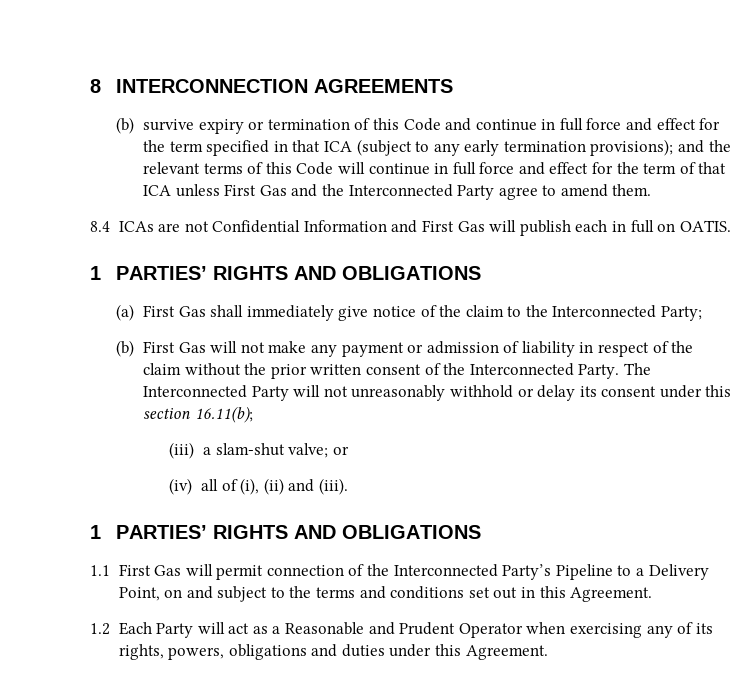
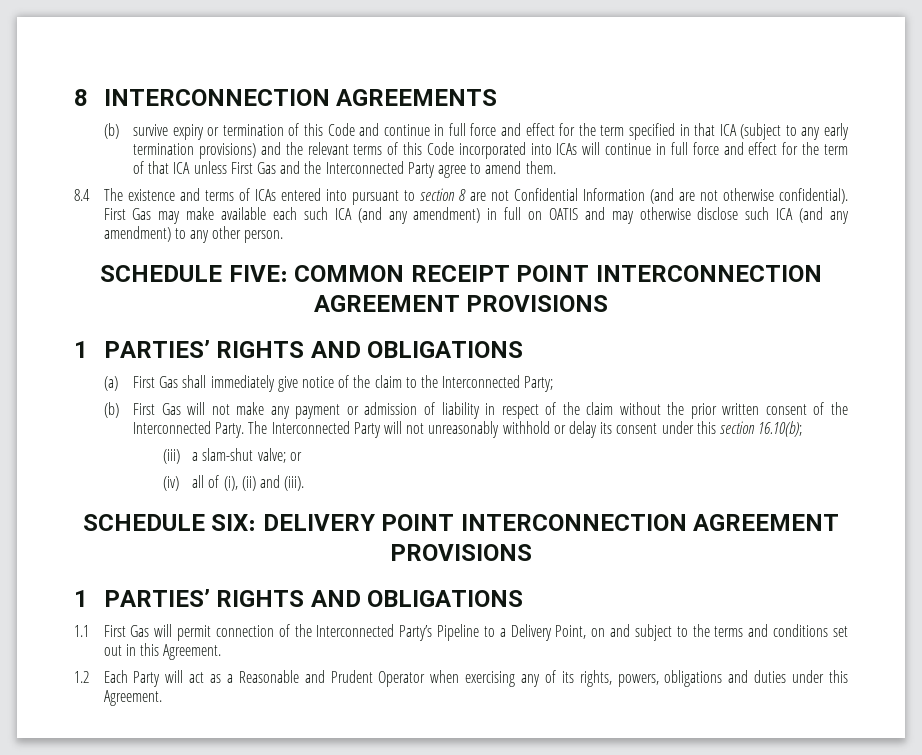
[590,139,674,156] provisions); -> [198,143,256,159] provisions)
(334, 168) none -> [458,142,578,159] incorporated into ICAs
[118,220,731,236] ICAs are not Confidential Information and First Gas will publish each in full on OATIS. -> [103,188,848,205] [103,207,849,224] [103,226,284,243] [100,265,822,282] [313,295,609,312] The existence and terms of ICAs entered into pursuant to section 8 are not Confidential Information (and are not otherwise confidential). First Gas may make available each such ICA (and any amendment) in full on OATIS and may otherwise disclose such ICA (and any amendment) to any other person. // SCHEDULE FIVE: COMMON RECEIPT POINT INTERCONNECTION AGREEMENT PROVISIONS
[194,406,253,423] 16.11(b); -> [758,421,803,437] 16.10(b);
(348, 486) none -> [82,514,840,531] [390,544,532,561] // SCHEDULE SIX: DELIVERY POINT INTERCONNECTION AGREEMENT PROVISIONS

